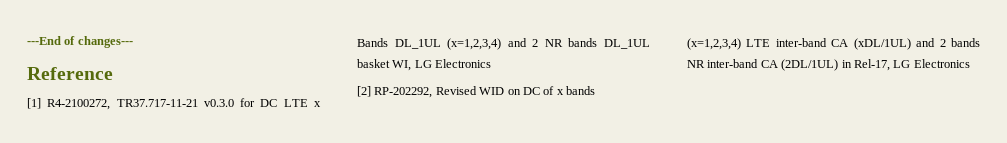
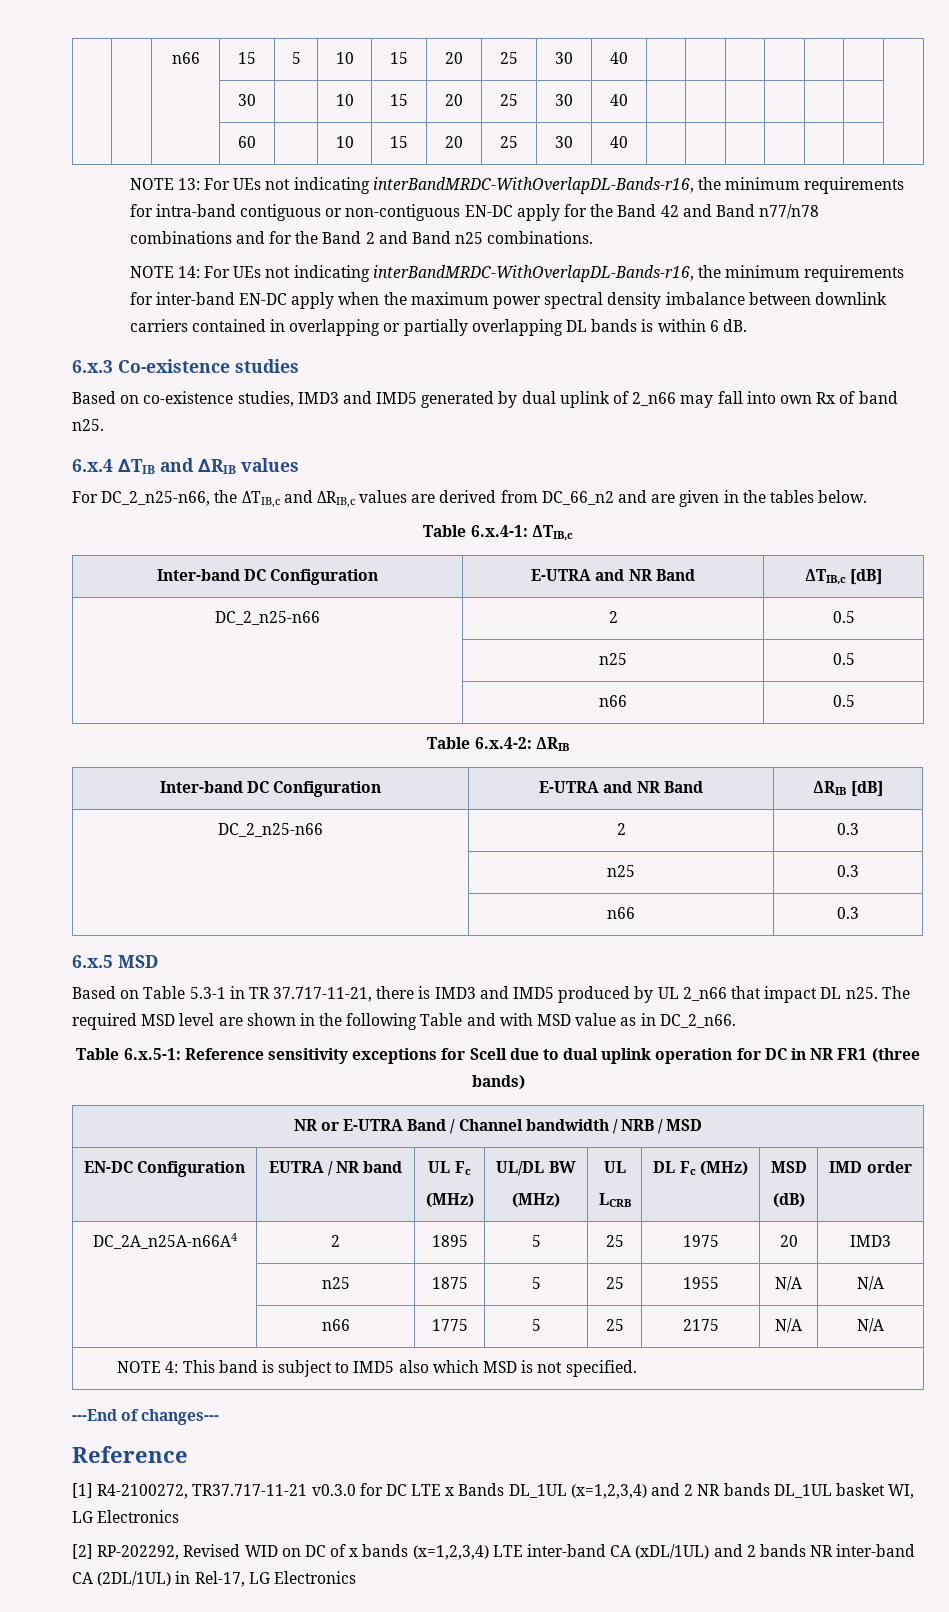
(27, 40) none -> [171,52,200,64] [238,52,256,64] [291,52,301,64] [335,52,354,64] [390,52,408,64] [445,52,463,64] [500,52,518,64] [555,52,573,64] [610,52,628,64] [238,94,256,106] [335,94,354,106] [390,94,408,106] [445,94,463,106] [500,94,518,106] [555,94,573,106] [610,94,628,106] [238,136,256,148] [335,136,354,148] [390,136,408,148] [445,136,463,148] [500,136,518,148] [555,136,573,148] [610,136,628,148] [129,177,905,194] [129,204,820,221] [129,231,594,244] [129,265,905,282] [129,292,887,309] [129,319,747,336] [72,359,299,373] [72,391,898,408] [72,419,104,431] [72,458,299,474] [72,490,868,508] [423,525,573,541] [156,569,379,585] [531,569,695,581] [804,569,883,585] [215,611,320,625] [608,611,618,623] [832,611,855,623] [599,653,627,665] [832,653,855,665] [599,695,627,707] [832,695,855,707] [427,737,569,751] [159,781,382,797] [539,781,703,793] [813,781,883,797] [218,823,323,837] [616,823,626,835] [837,823,859,835] [607,865,635,877] [837,865,859,877] [607,907,635,919] [837,907,859,919] [72,955,158,968] [72,986,910,1003] [72,1013,736,1030] [76,1048,920,1064] [471,1075,525,1090] [293,1119,703,1134] [83,1161,246,1177] [268,1161,403,1176] [428,1161,471,1175] [425,1193,474,1208] [496,1161,576,1176] [512,1193,560,1208] [603,1161,626,1173] [598,1193,631,1207] [653,1161,748,1176] [770,1161,807,1173] [772,1193,805,1208] [829,1161,912,1173] [92,1233,237,1249] [331,1235,340,1247] [431,1235,468,1247] [531,1235,541,1247] [605,1235,624,1247] [682,1235,719,1247] [779,1235,798,1247] [850,1235,891,1247] [321,1277,350,1289] [431,1277,468,1289] [531,1277,541,1289] [605,1277,624,1289] [682,1277,719,1289] [775,1276,802,1291] [857,1276,884,1291] [321,1319,350,1331] [431,1319,468,1331] [531,1319,541,1331] [605,1319,624,1331] [682,1319,719,1331] [775,1318,802,1333] [857,1318,884,1333] [117,1360,637,1377] | | n66 | 15 | 5 | 10 | 15 | 20 | 25 | 30 | 40 | | | | | | | // | | | 30 | | 10 | 15 | 20 | 25 | 30 | 40 | | | | | | | // | | | 60 | | 10 | 15 | 20 | 25 | 30 | 40 | | | | | | | // NOTE 13: For UEs not indicating interBandMRDC-WithOverlapDL-Bands-r16, the minimum requirements for intra-band contiguous or non-contiguous EN-DC apply for the Band 42 and Band n77/n78 combinations and for the Band 2 and Band n25 combinations. // NOTE 14: For UEs not indicating interBandMRDC-WithOverlapDL-Bands-r16, the minimum requirements for inter-band EN-DC apply when the maximum power spectral density imbalance between downlink carriers contained in overlapping or partially overlapping DL bands is within 6 dB. // 6.x.3 Co-existence studies // Based on co-existence studies, IMD3 and IMD5 generated by dual uplink of 2_n66 may fall into own Rx of band n25. // 6.x.4 ∆TIB and ∆RIB values // For DC_2_n25-n66, the ΔTIB,c and ΔRIB,c values are derived from DC_66_n2 and are given in the tables below. // Table 6.x.4-1: ΔTIB,c // Inter-band DC Configuration | E-UTRA and NR Band | ΔTIB,c [dB] // DC_2_n25-n66 | 2 | 0.5 // | n25 | 0.5 // | n66 | 0.5 // Table 6.x.4-2: ΔRIB // Inter-band DC Configuration | E-UTRA and NR Band | ΔRIB [dB] // DC_2_n25-n66 | 2 | 0.3 // | n25 | 0.3 // | n66 | 0.3 // 6.x.5 MSD // Based on Table 5.3-1 in TR 37.717-11-21, there is IMD3 and IMD5 produced by UL 2_n66 that impact DL n25. The required MSD level are shown in the following Table and with MSD value as in DC_2_n66. // Table 6.x.5-1: Reference sensitivity exceptions for Scell due to dual uplink operation for DC in NR FR1 (three bands) // NR or E-UTRA Band / Channel bandwidth / NRB / MSD // EN-DC Configuration | EUTRA / NR band | UL Fc // (MHz) | UL/DL BW // (MHz) | UL // LCRB | DL Fc (MHz) | MSD // (dB) | IMD order // DC_2A_n25A-n66A4 | 2 | 1895 | 5 | 25 | 1975 | 20 | IMD3 // | n25 | 1875 | 5 | 25 | 1955 | N/A | N/A // | n66 | 1775 | 5 | 25 | 2175 | N/A | N/A // NOTE 4: This band is subject to IMD5 also which MSD is not specified. //

